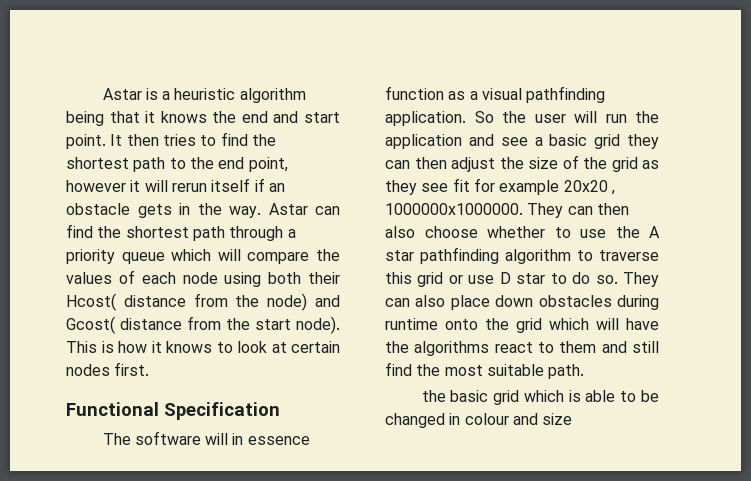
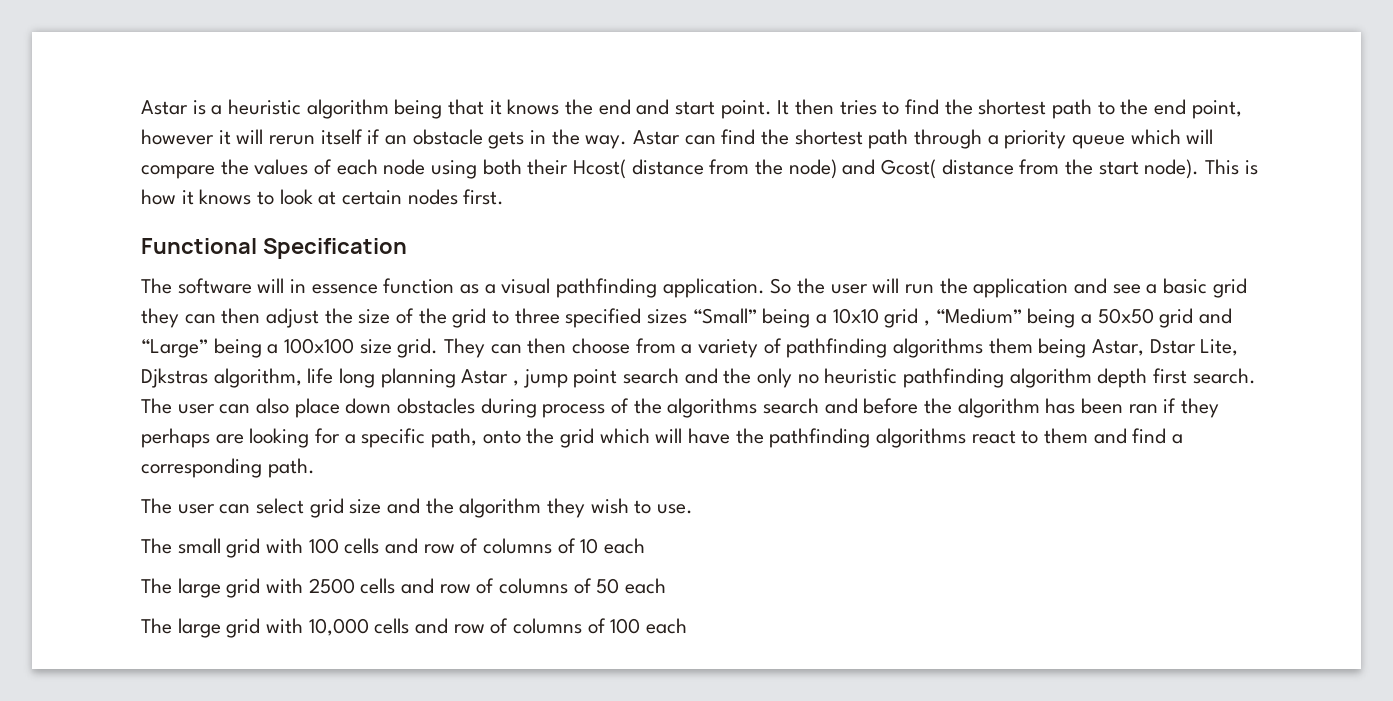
[642,160,659,169] [385,178,615,195] [385,203,629,218] [385,226,660,238] [385,247,659,264] [385,272,659,287] as they see fit for example 20x20 , 1000000x1000000. They can then also choose whether to use the A star pathfinding algorithm to traverse this grid or use D star to do so. They -> [492,308,1233,328] [141,338,1239,358] [141,368,1256,388] [141,398,215,414] to three specified sizes “Small” being a 10x10 grid , “Medium” being a 50x50 grid and “Large” being a 100x100 size grid. They can then choose from a variety of pathfinding algorithms them being Astar, Dstar Lite, Djkstras algorithm, life long planning Astar , jump point search and the only no heuristic pathfinding algorithm depth first search. The user
[385,318,438,330] runtime -> [542,398,1220,418] [141,428,478,448] process of the algorithms search and before the algorithm has been ran if they perhaps are looking for a specific path,
(409, 347) none -> [769,428,871,448] pathfinding
[632,341,659,353] [385,362,585,379] [421,390,659,405] [385,413,573,428] still find the most suitable path. // the basic grid which is able to be changed in colour and size -> [1132,428,1184,444] [141,458,315,478] [141,498,694,518] [141,538,646,558] [141,578,667,598] [141,618,688,638] find a corresponding path. // The user can select grid size and the algorithm they wish to use. // The small grid with 100 cells and row of columns of 10 each // The large grid with 2500 cells and row of columns of 50 each // The large grid with 10,000 cells and row of columns of 100 each

